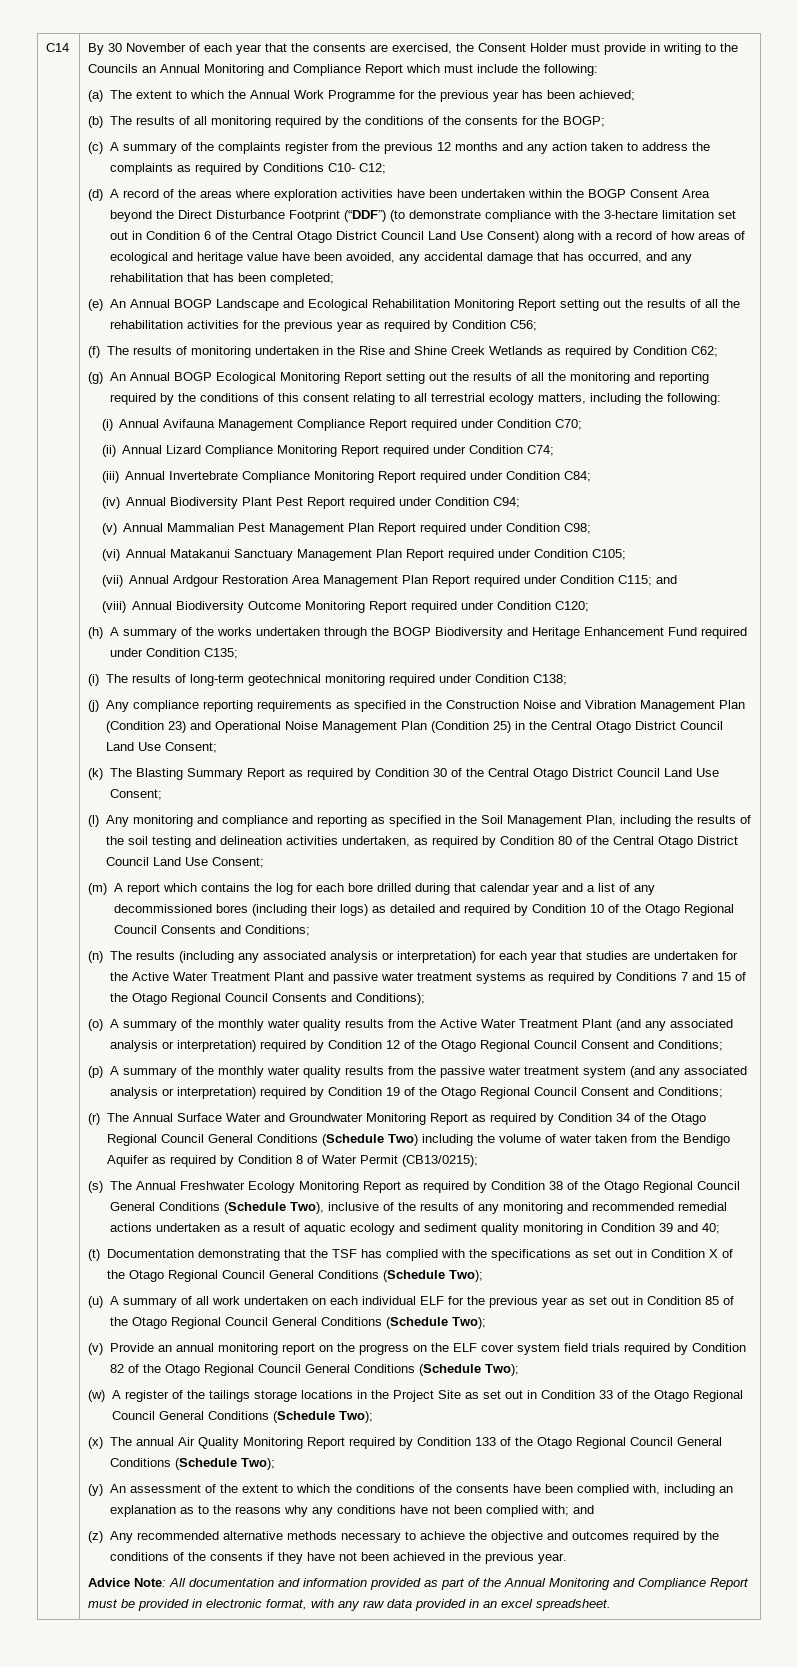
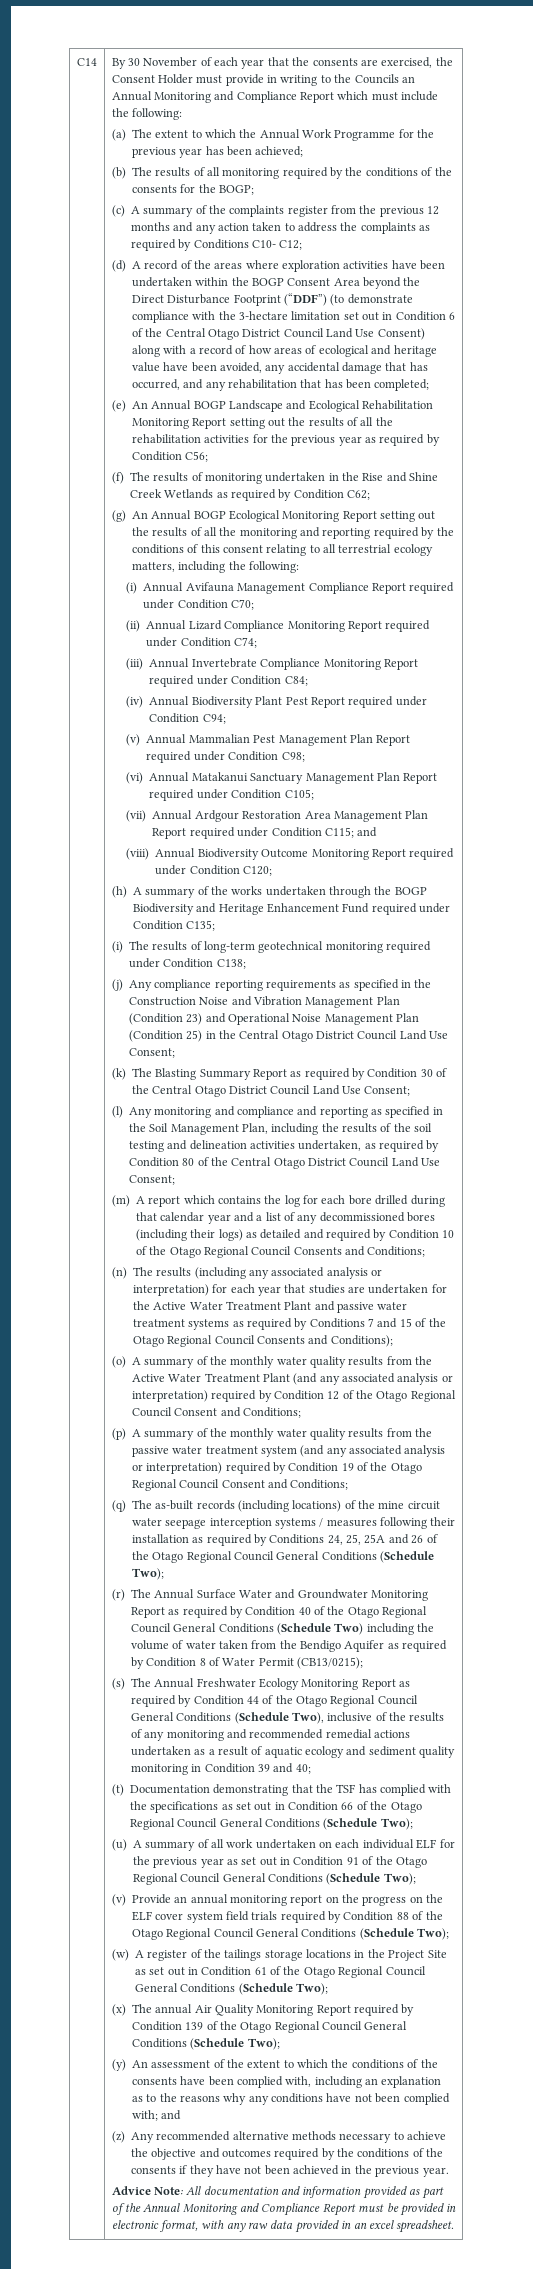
(723, 1092) none -> [111,1500,440,1512] [131,1517,456,1529] [131,1534,438,1546] [131,1551,434,1563] [131,1568,164,1580] // (q) The as-built records (including locations) of the mine circuit water seepage interception systems / measures following their installation as required by Conditions 24, 25, 25A and 26 of the Otago Regional Council General Conditions (Schedule Two);
[615,1113,630,1122] 34 -> [298,1607,311,1615] 40
[548,1181,563,1190] 38 -> [246,1696,259,1704] 44
[708,1249,718,1258] X -> [341,1802,354,1810] 66
[704,1296,719,1305] 85 -> [346,1857,359,1865] 91
[109,1364,124,1373] 82 -> [396,1912,409,1920] 88
[598,1390,613,1399] 33 -> [254,1967,267,1975] 61
[474,1437,496,1446] 133 -> [185,2022,204,2030] 139

